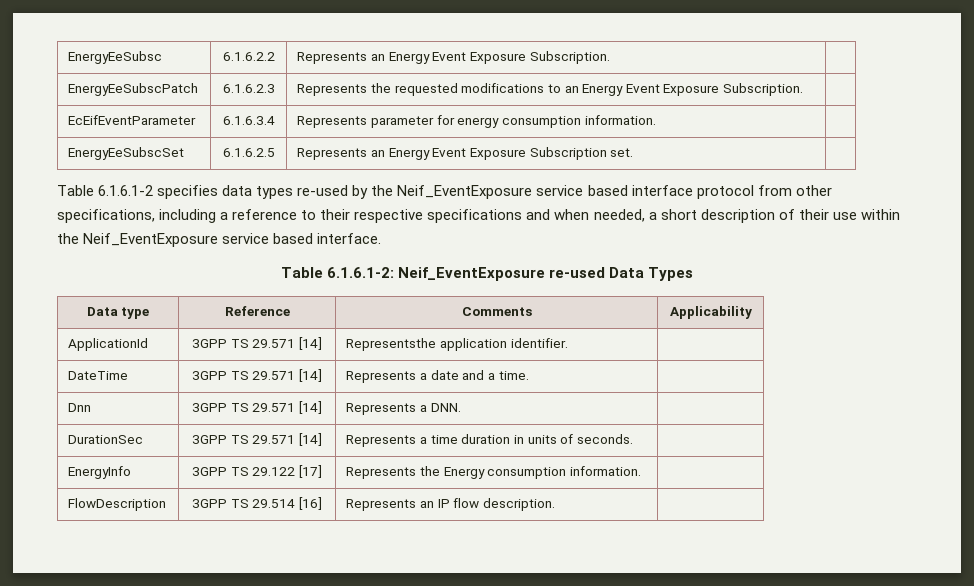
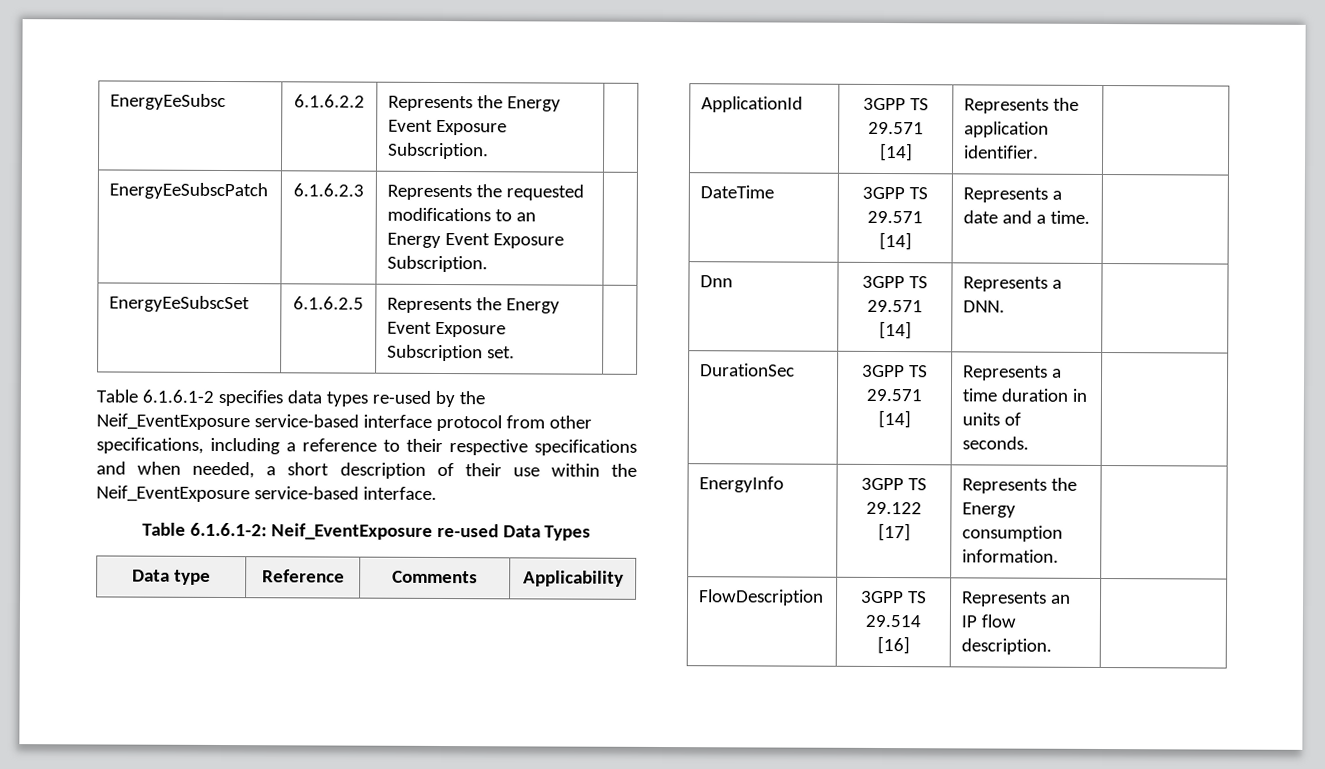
[370,54,385,61] an -> [477,95,504,109] the
[68,115,197,125] [222,116,275,125] [297,115,656,128] // EcEifEventParameter | 6.1.6.3.4 | Represents parameter for energy consumption information. | -> (489, 264) none
[370,150,385,157] an -> [476,297,503,311] the
[536,185,628,196] service based -> [253,414,359,428] service-based
[222,233,314,244] service based -> [253,486,359,500] service-based
[346,338,437,351] Representsthe -> [964,97,1080,114] Represents the

